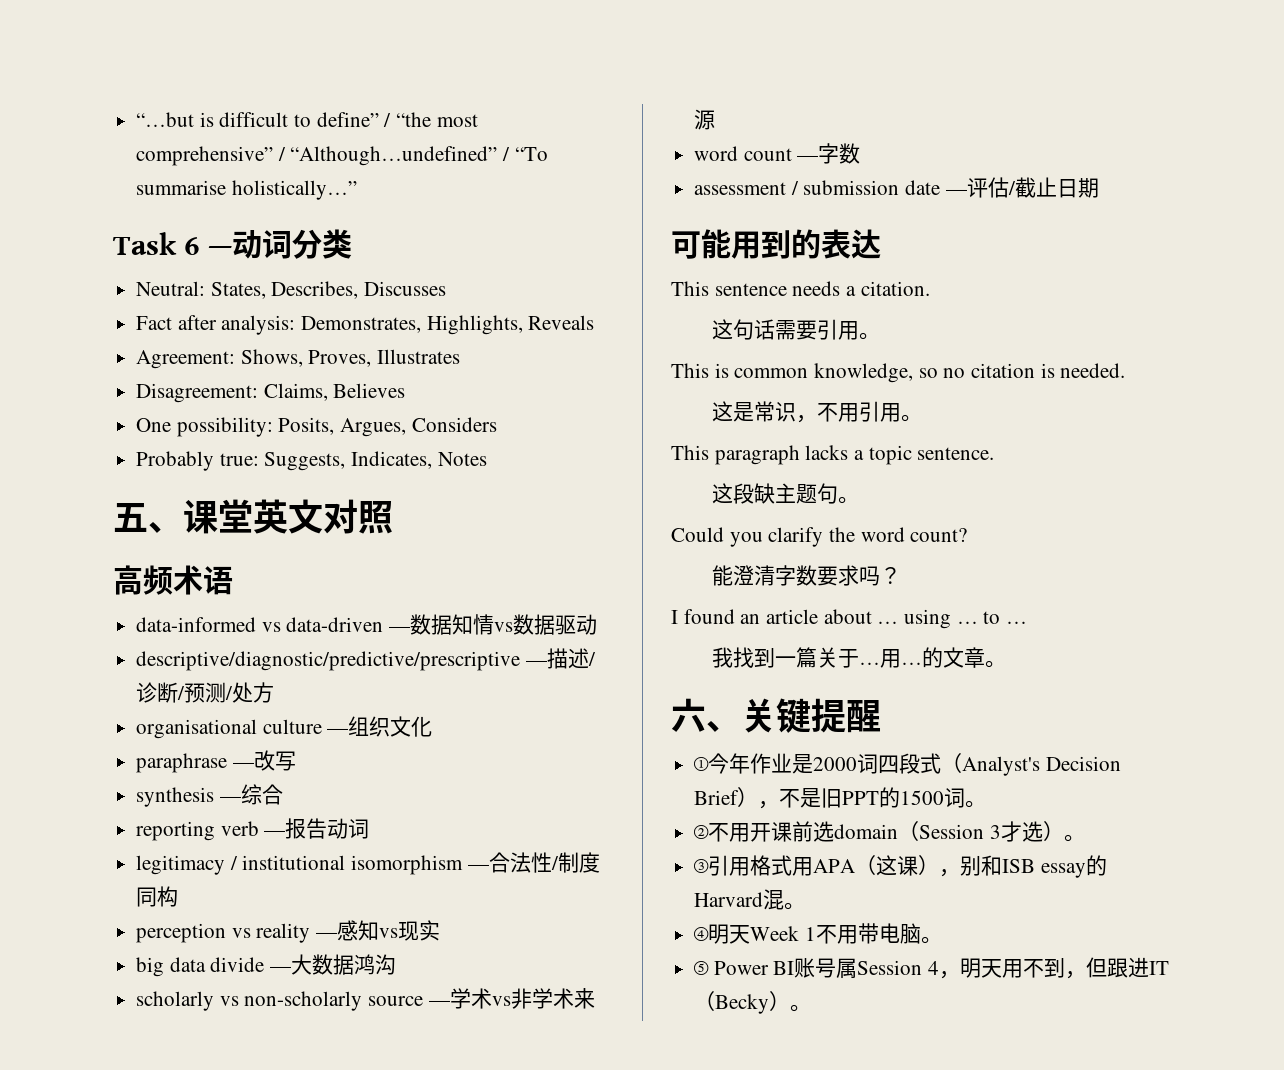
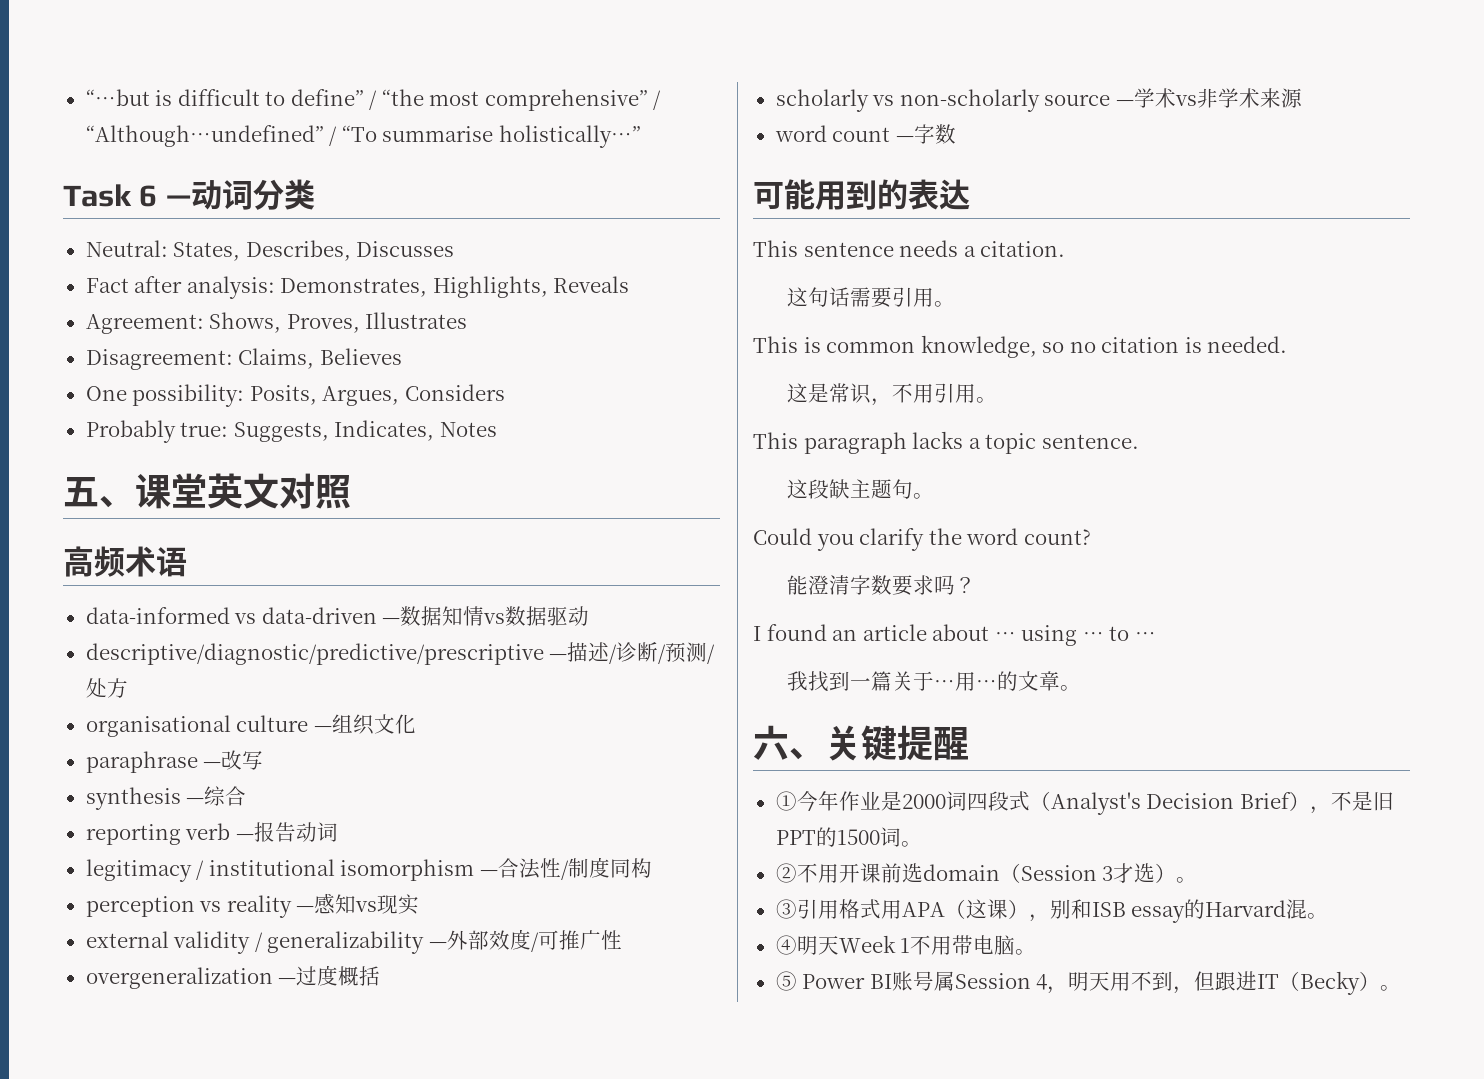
[136,954,397,977] big data divide —大数据鸿沟 -> [85,929,622,954] [85,965,381,989] external validity / generalizability —外部效度/可推广性 // overgeneralization —过度概括
[694,177,1099,198] // assessment / submission date —评估/截止日期 -> (956, 134) none

